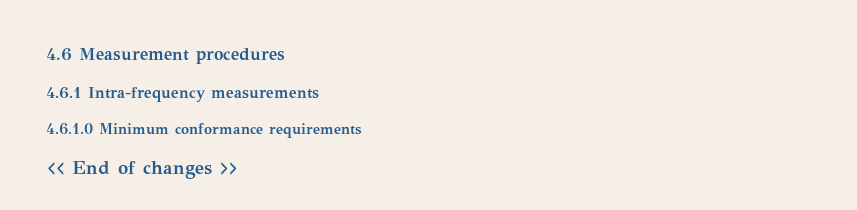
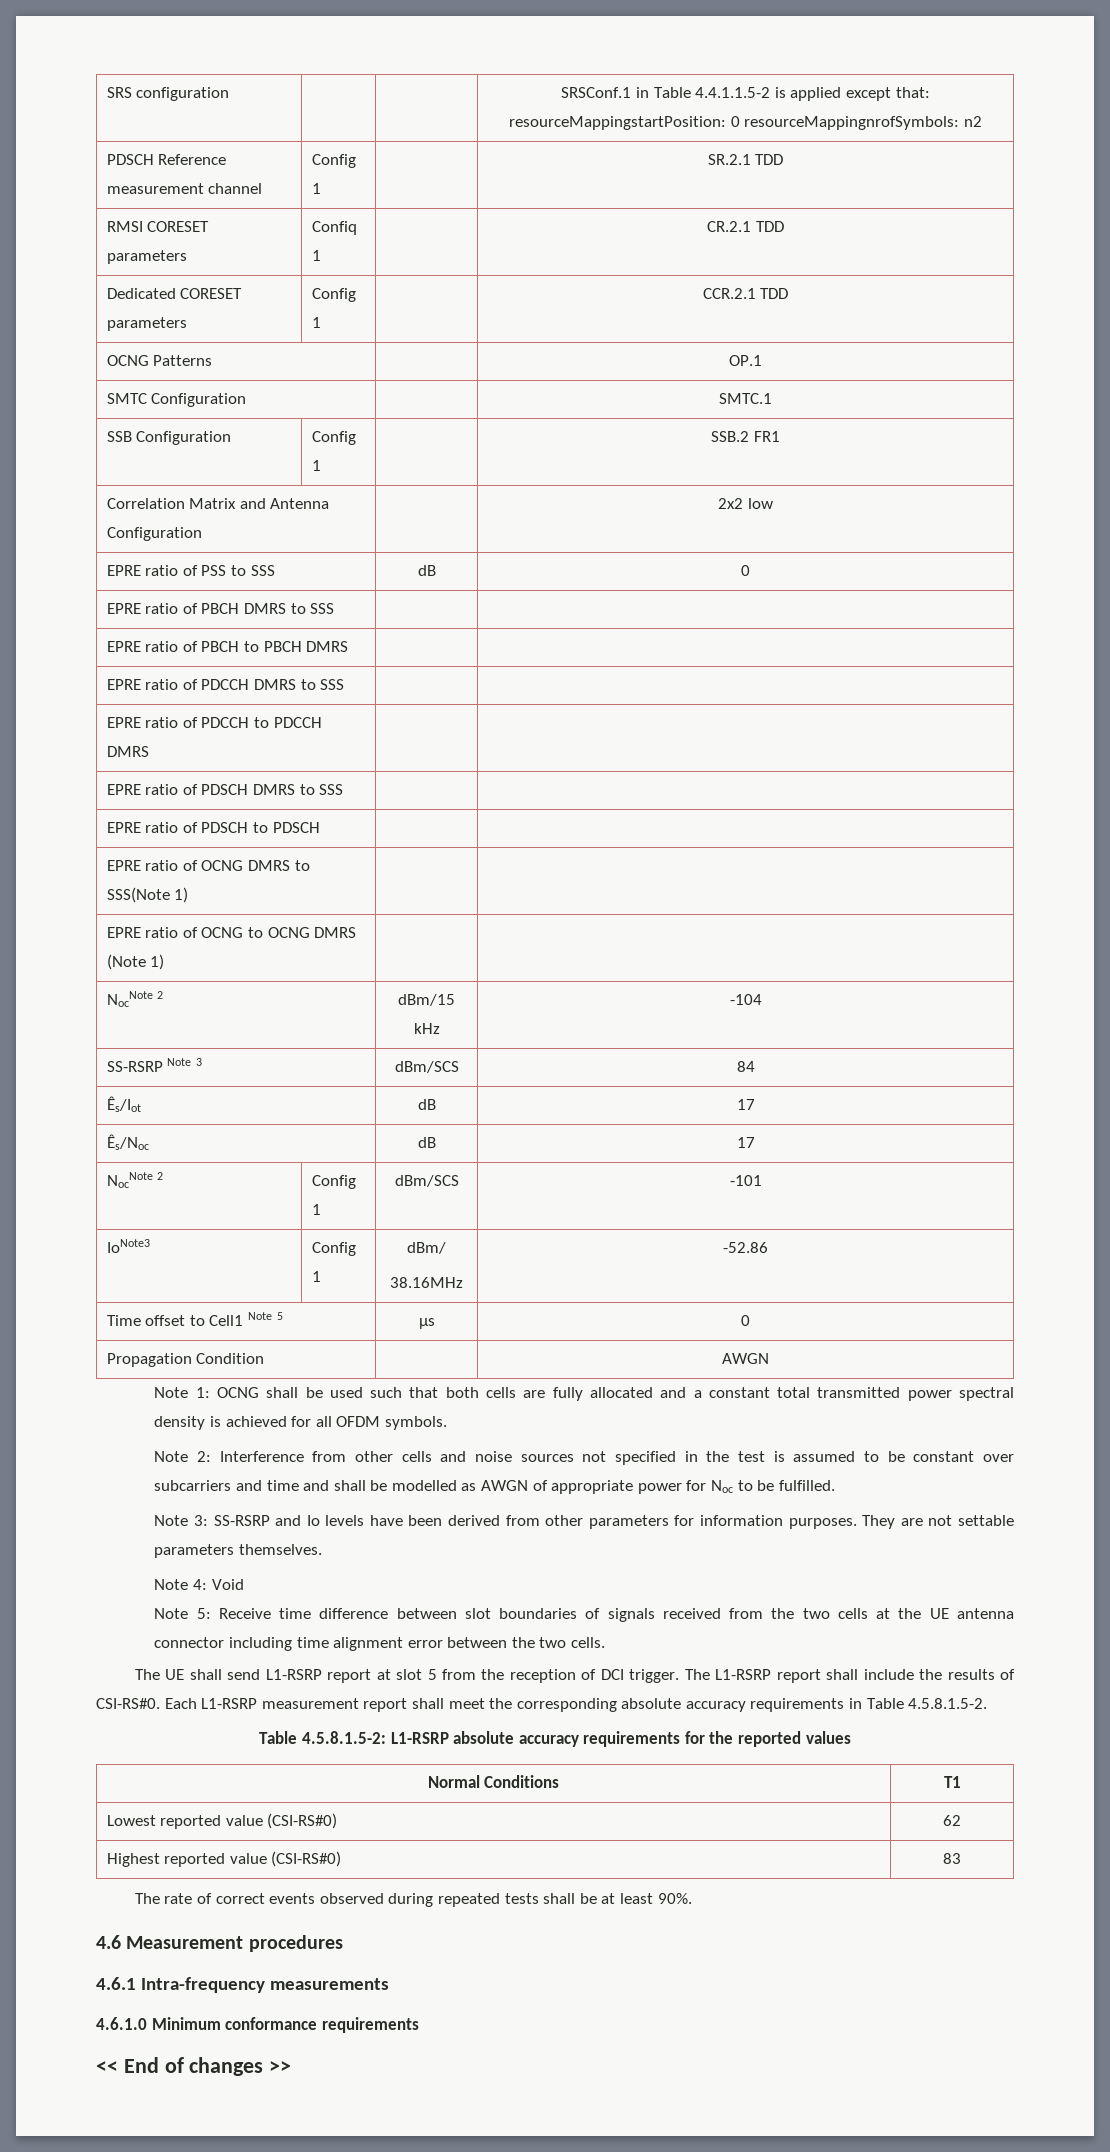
(46, 54) none -> [106,87,230,101] [561,87,930,101] [509,116,982,130] [106,154,227,165] [106,183,263,194] [311,154,356,168] [311,183,321,194] [707,154,784,165] [106,221,210,232] [106,250,187,264] [311,221,357,235] [311,250,321,261] [707,221,784,232] [106,288,243,299] [106,317,187,331] [311,288,356,302] [311,317,321,328] [702,288,789,299] [106,355,213,366] [728,355,762,366] [106,393,247,407] [718,393,772,404] [106,431,232,445] [311,431,356,445] [311,460,321,471] [711,431,780,442] [106,498,330,509] [106,527,202,541] [718,498,773,509] [106,565,275,576] [417,565,436,576] [740,565,750,576] [106,603,335,614] [106,641,349,652] [106,679,345,690] [106,717,322,728] [106,746,149,757] [106,784,344,795] [106,822,320,833] [106,860,310,871] [106,887,189,903] [106,927,357,938] [106,954,165,970] [106,991,164,1007] [398,994,455,1006] [413,1023,440,1034] [729,994,762,1005] [106,1058,202,1072] [394,1061,459,1073] [736,1061,755,1072] [106,1096,141,1112] [417,1099,436,1110] [736,1099,755,1110] [106,1134,149,1150] [417,1137,436,1148] [736,1137,755,1148] [106,1172,164,1188] [311,1175,356,1189] [311,1204,321,1215] [394,1175,459,1187] [729,1175,762,1186] [106,1239,150,1253] [311,1242,356,1256] [311,1271,321,1282] [407,1242,446,1254] [390,1277,463,1288] [722,1242,768,1253] [106,1312,283,1326] [418,1318,435,1329] [740,1315,750,1326] [106,1353,265,1367] [721,1353,769,1364] [154,1387,1015,1401] [154,1416,447,1430] [154,1451,1014,1465] [154,1480,835,1494] [154,1515,1015,1529] [154,1544,322,1558] [154,1579,244,1590] [154,1608,1015,1622] [154,1637,606,1651] [134,1669,1015,1683] [96,1698,988,1712] [259,1731,851,1747] [427,1775,560,1788] [943,1776,961,1788] [106,1813,338,1829] [943,1815,961,1826] [106,1851,342,1867] [943,1853,961,1864] [134,1893,692,1907] SRS configuration | | | SRSConf.1 in Table 4.4.1.1.5-2 is applied except that: resourceMappingstartPosition: 0 resourceMappingnrofSymbols: n2 // PDSCH Reference measurement channel | Config 1 | | SR.2.1 TDD // RMSI CORESET parameters | Confiq 1 | | CR.2.1 TDD // Dedicated CORESET parameters | Config 1 | | CCR.2.1 TDD // OCNG Patterns | | OP.1 // SMTC Configuration | | SMTC.1 // SSB Configuration | Config 1 | | SSB.2 FR1 // Correlation Matrix and Antenna Configuration | | 2x2 low // EPRE ratio of PSS to SSS | dB | 0 // EPRE ratio of PBCH DMRS to SSS | | // EPRE ratio of PBCH to PBCH DMRS | | // EPRE ratio of PDCCH DMRS to SSS | | // EPRE ratio of PDCCH to PDCCH DMRS | | // EPRE ratio of PDSCH DMRS to SSS | | // EPRE ratio of PDSCH to PDSCH | | // EPRE ratio of OCNG DMRS to SSS(Note 1) | | // EPRE ratio of OCNG to OCNG DMRS (Note 1) | | // NocNote 2 | dBm/15 kHz | -104 // SS-RSRP Note 3 | dBm/SCS | 84 // Ês/Iot | dB | 17 // Ês/Noc | dB | 17 // NocNote 2 | Config 1 | dBm/SCS | -101 // IoNote3 | Config 1 | dBm/ // 38.16MHz | -52.86 // Time offset to Cell1 Note 5 | μs | 0 // Propagation Condition | | AWGN // Note 1: OCNG shall be used such that both cells are fully allocated and a constant total transmitted power spectral density is achieved for all OFDM symbols. // Note 2: Interference from other cells and noise sources not specified in the test is assumed to be constant over subcarriers and time and shall be modelled as AWGN of appropriate power for Noc to be fulfilled. // Note 3: SS-RSRP and Io levels have been derived from other parameters for information purposes. They are not settable parameters themselves. // Note 4: Void // Note 5: Receive time difference between slot boundaries of signals received from the two cells at the UE antenna connector including time alignment error between the two cells. // The UE shall send L1-RSRP report at slot 5 from the reception of DCI trigger. The L1-RSRP report shall include the results of CSI-RS#0. Each L1-RSRP measurement report shall meet the corresponding absolute accuracy requirements in Table 4.5.8.1.5-2. // Table 4.5.8.1.5-2: L1-RSRP absolute accuracy requirements for the reported values // Normal Conditions | T1 // Lowest reported value (CSI-RS#0) | 62 // Highest reported value (CSI-RS#0) | 83 // The rate of correct events observed during repeated tests shall be at least 90%. //

